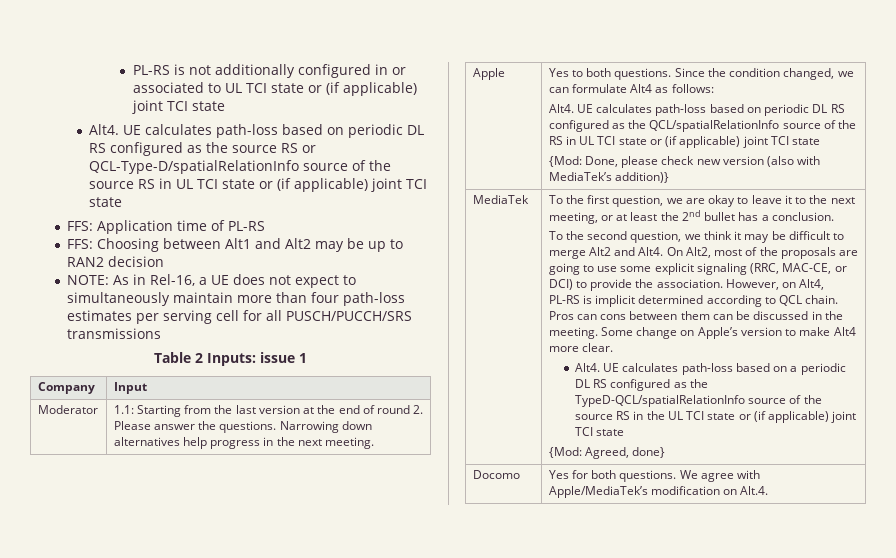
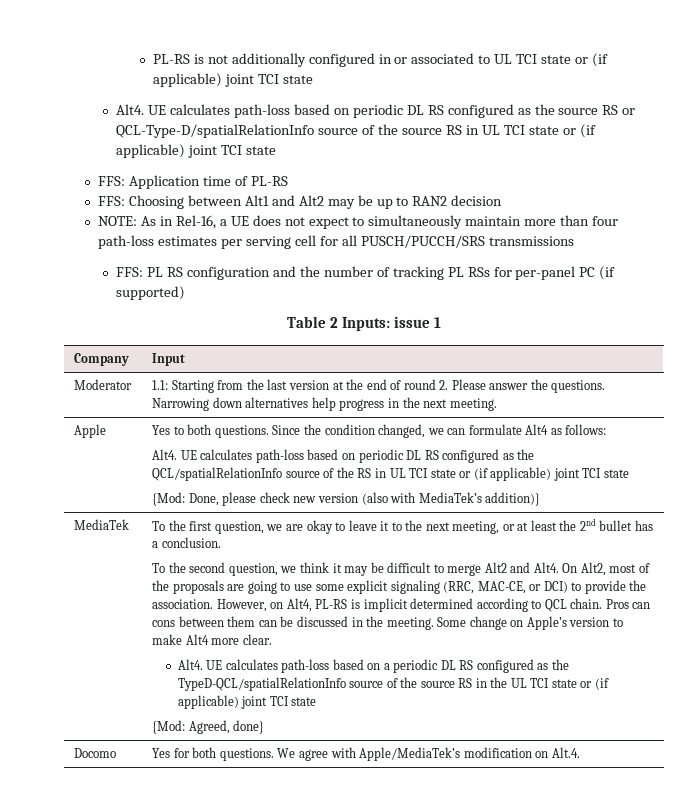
(161, 333) none -> [116,266,616,280] [116,286,186,300] // FFS: PL RS configuration and the number of tracking PL RSs for per-panel PC (if supported)

